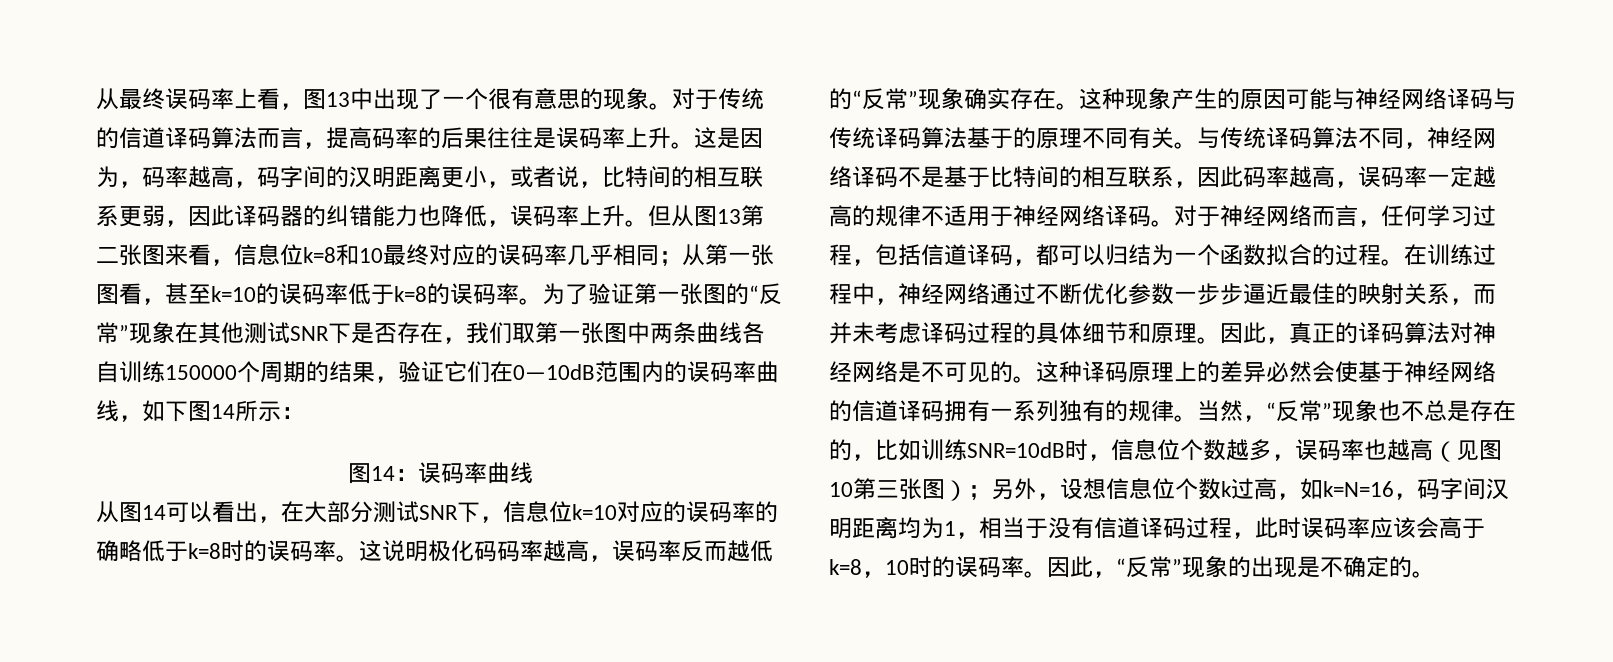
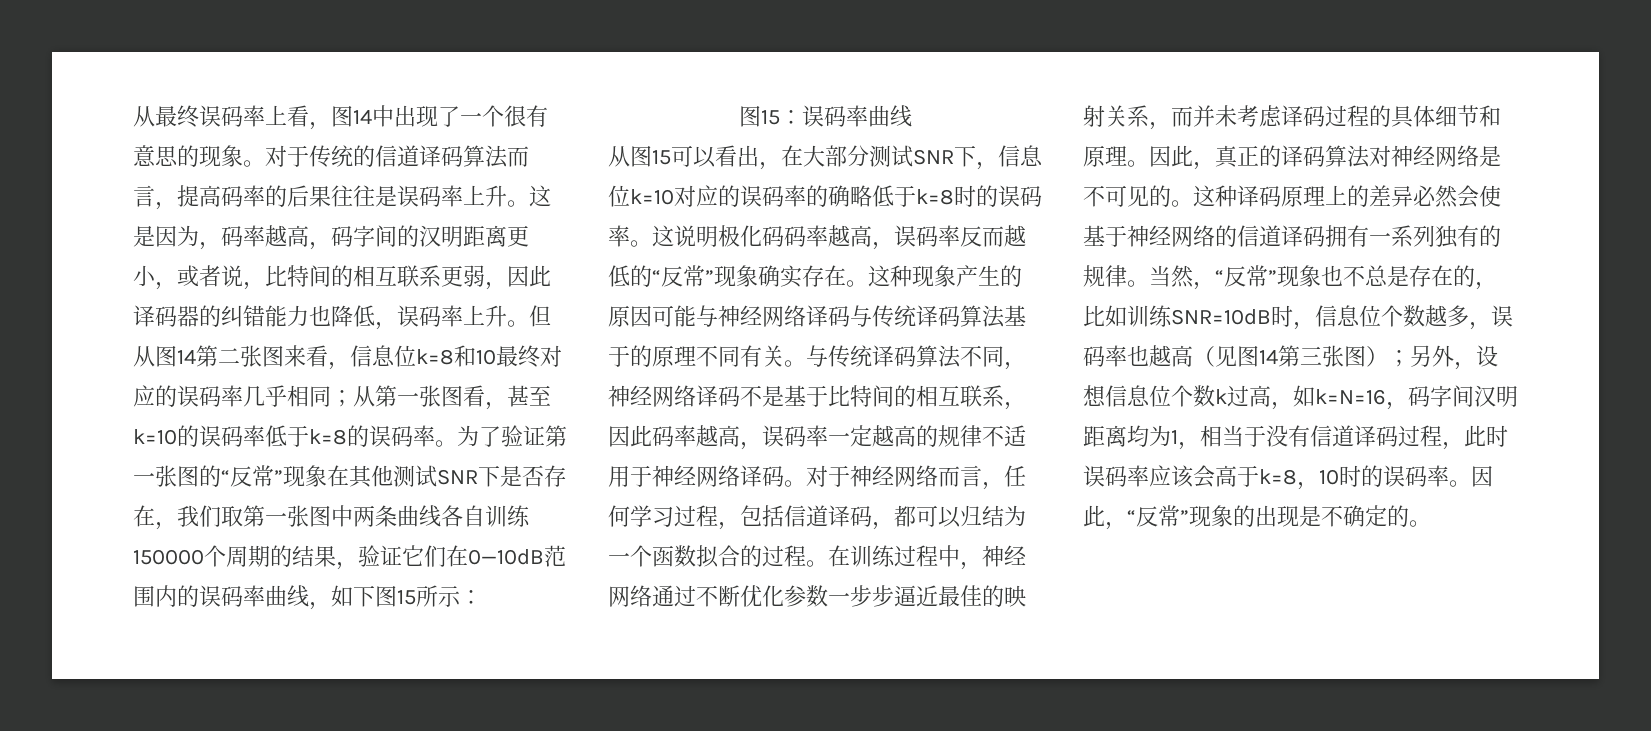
[326,92,350,107] 13 -> [353,109,372,124] 14
[717,209,741,224] 13 -> [177,349,196,364] 14
[211,404,235,419] 14 -> [397,590,416,605] 15
[370,466,395,481] 14 -> [761,110,780,125] 15
[142,505,166,520] 14 -> [652,150,671,165] 15
[829,482,853,497] 10 -> [1259,349,1278,364] 14

